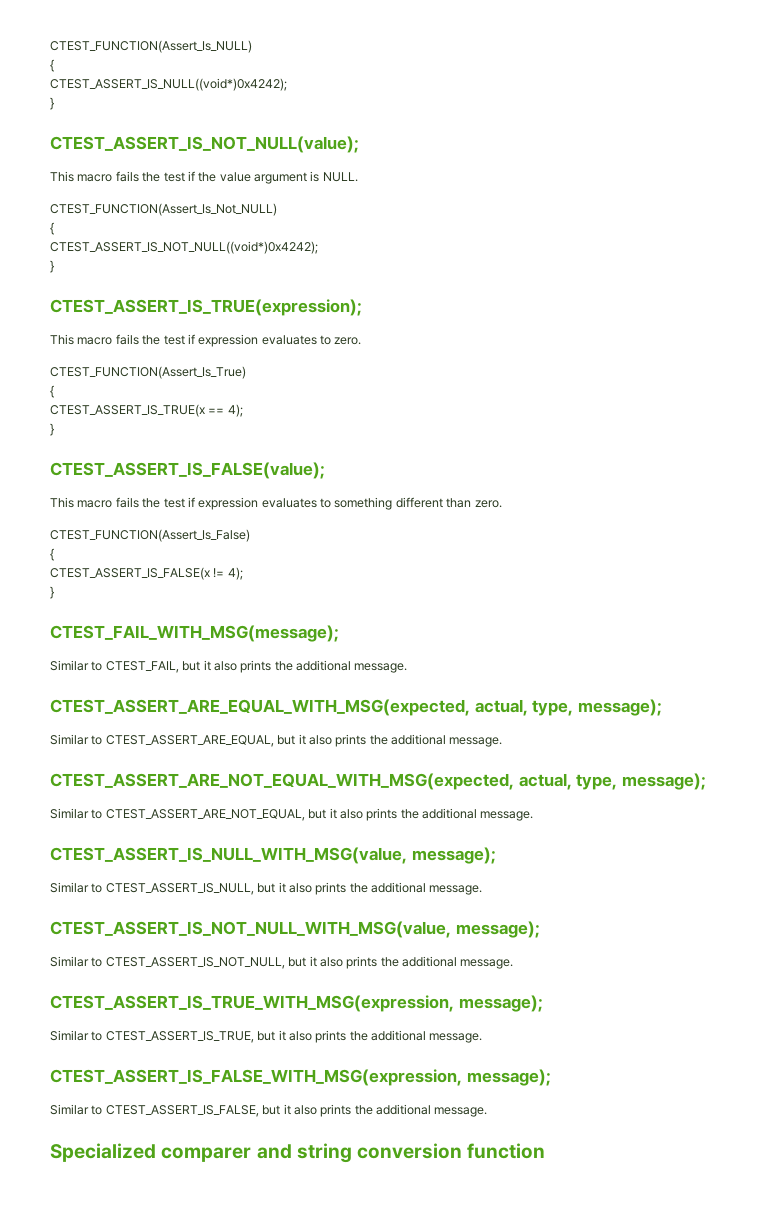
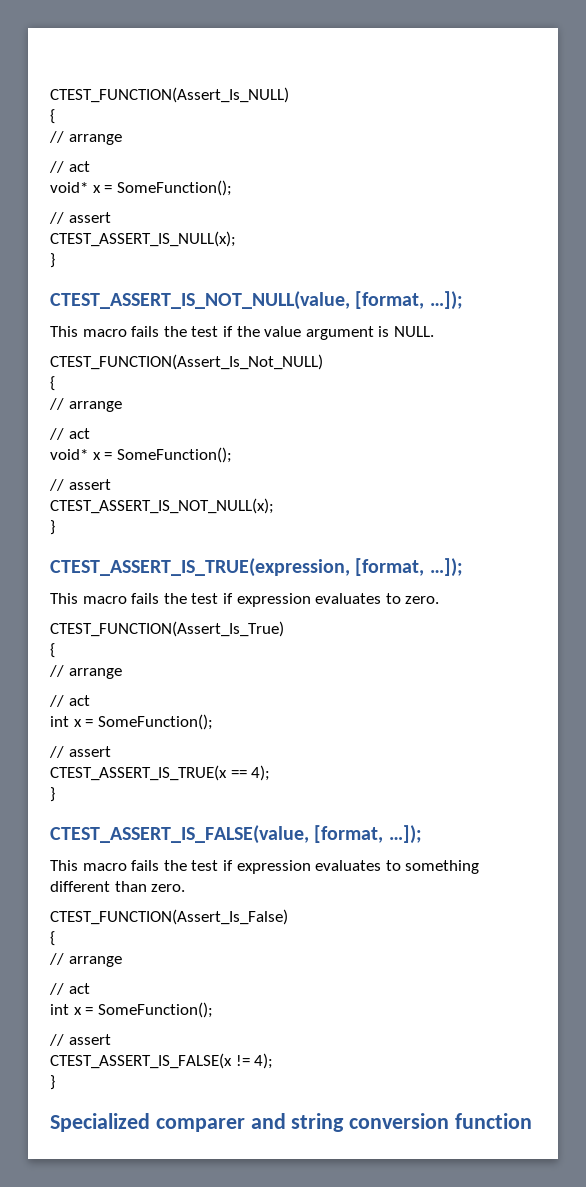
[50,78,287,91] [50,97,54,110] [50,136,359,153] CTEST_ASSERT_IS_NULL((void*)0x4242); // } // CTEST_ASSERT_IS_NOT_NULL(value); -> [49,131,122,145] [49,161,90,173] [50,180,232,196] [49,212,111,224] [50,231,236,247] [50,253,55,268] [50,291,463,310] // arrange // // act // void* x = SomeFunction(); // // assert // CTEST_ASSERT_IS_NULL(x); // } // CTEST_ASSERT_IS_NOT_NULL(value, [format, …]);
[50,241,318,254] [50,260,54,273] [50,299,362,316] CTEST_ASSERT_IS_NOT_NULL((void*)0x4242); // } // CTEST_ASSERT_IS_TRUE(expression); -> [49,398,122,412] [49,428,90,440] [50,447,232,463] [49,479,111,491] [50,498,274,514] [50,520,55,535] [50,558,463,577] // arrange // // act // void* x = SomeFunction(); // // assert // CTEST_ASSERT_IS_NOT_NULL(x); // } // CTEST_ASSERT_IS_TRUE(expression, [format, …]);
(54, 391) none -> [49,665,122,679] [49,695,90,707] [50,714,213,730] [49,746,111,758] // // arrange // // act // int x = SomeFunction(); // // assert
[50,462,325,479] CTEST_ASSERT_IS_FALSE(value); -> [50,825,422,844] CTEST_ASSERT_IS_FALSE(value, [format, …]);
[50,567,243,580] [50,586,54,599] [50,625,339,642] [50,660,408,673] [50,699,662,716] [50,734,503,747] [50,773,706,790] [50,808,534,821] [50,847,496,864] [50,882,483,895] [50,921,540,938] [50,956,514,969] [50,995,543,1012] [50,1030,483,1043] [50,1069,551,1086] [50,1104,488,1117] CTEST_ASSERT_IS_FALSE(x != 4); // } // CTEST_FAIL_WITH_MSG(message); // Similar to CTEST_FAIL, but it also prints the additional message. // CTEST_ASSERT_ARE_EQUAL_WITH_MSG(expected, actual, type, message); // Similar to CTEST_ASSERT_ARE_EQUAL, but it also prints the additional message. // CTEST_ASSERT_ARE_NOT_EQUAL_WITH_MSG(expected, actual, type, message); // Similar to CTEST_ASSERT_ARE_NOT_EQUAL, but it also prints the additional message. // CTEST_ASSERT_IS_NULL_WITH_MSG(value, message); // Similar to CTEST_ASSERT_IS_NULL, but it also prints the additional message. // CTEST_ASSERT_IS_NOT_NULL_WITH_MSG(value, message); // Similar to CTEST_ASSERT_IS_NOT_NULL, but it also prints the additional message. // CTEST_ASSERT_IS_TRUE_WITH_MSG(expression, message); // Similar to CTEST_ASSERT_IS_TRUE, but it also prints the additional message. // CTEST_ASSERT_IS_FALSE_WITH_MSG(expression, message); // Similar to CTEST_ASSERT_IS_FALSE, but it also prints the additional message. -> [49,953,122,967] [49,983,90,995] [50,1002,213,1018] [49,1034,111,1046] [50,1053,274,1069] [50,1075,55,1090] // arrange // // act // int x = SomeFunction(); // // assert // CTEST_ASSERT_IS_FALSE(x != 4); // }

